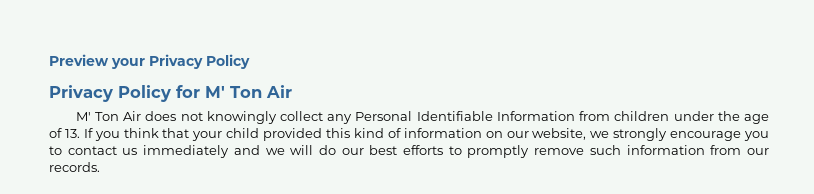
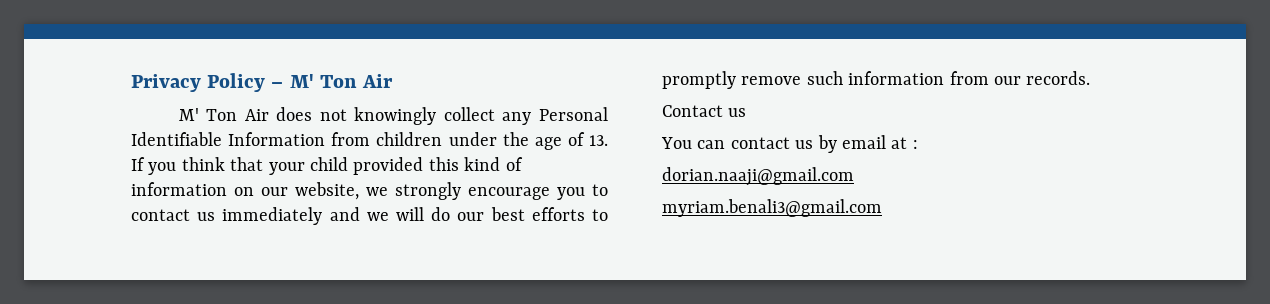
[49,54,250,69] [49,85,200,102] Preview your Privacy Policy // Privacy Policy for -> [131,73,284,92] Privacy Policy –
(100, 167) none -> [662,105,747,117] [661,135,918,153] [662,167,854,186] [662,199,882,217] // Contact us // You can contact us by email at : // dorian.naaji@gmail.com // myriam.benali3@gmail.com

